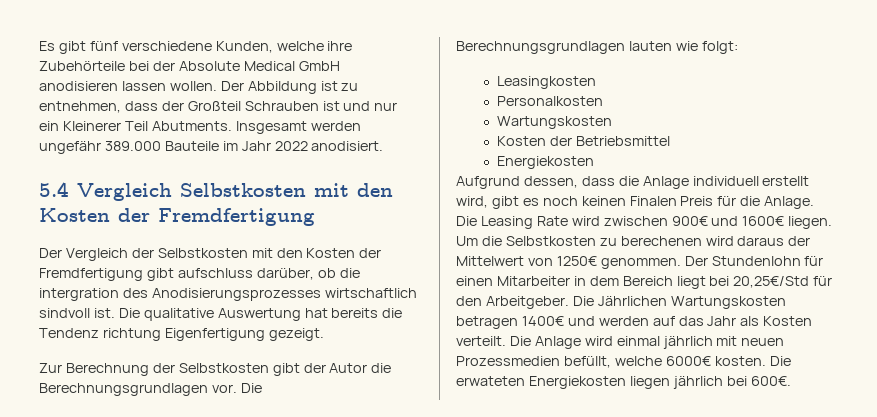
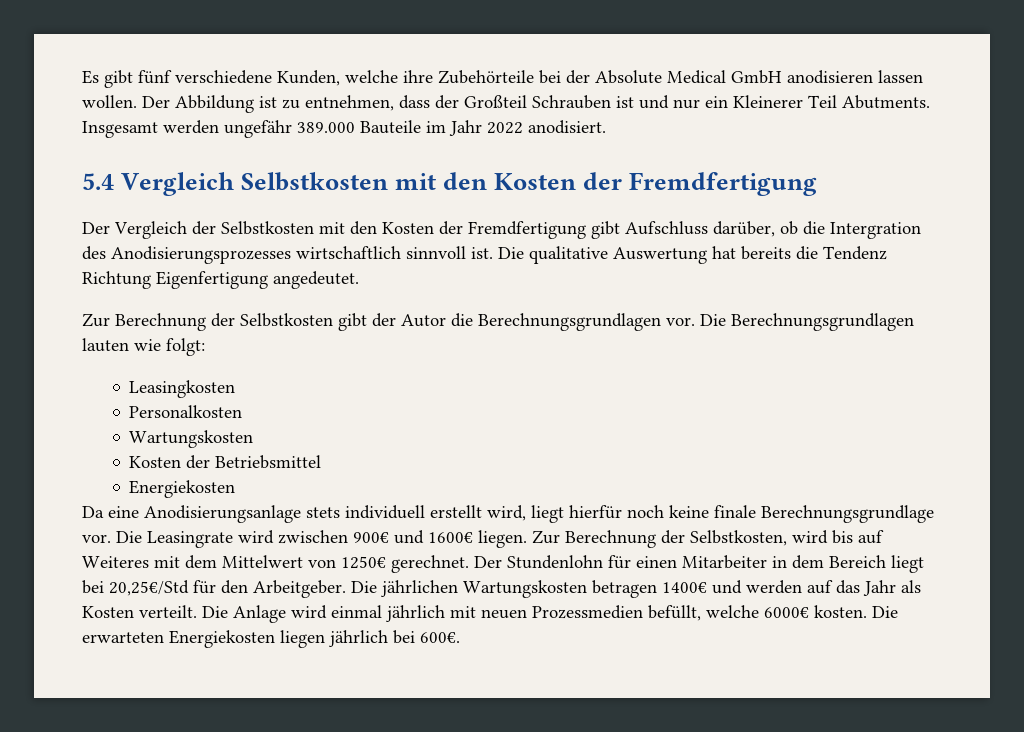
[177,268,253,278] aufschluss -> [625,221,708,235] Aufschluss
[39,288,119,301] intergration -> [830,222,921,239] Intergration
[39,308,90,318] sindvoll -> [406,246,466,259] sinnvoll
[102,328,324,341] richtung Eigenfertigung gezeigt. -> [82,271,359,289] Richtung Eigenfertigung angedeutet.
[456,176,810,189] [456,196,815,209] [456,216,568,229] Aufgrund dessen, dass die Anlage individuell erstellt wird, gibt es noch keinen Finalen Preis für die Anlage. Die Leasing Rate -> [82,505,934,523] [82,531,233,548] Da eine Anodisierungsanlage stets individuell erstellt wird, liegt hierfür noch keine finale Berechnungsgrundlage vor. Die Leasingrate
[456,236,811,246] Um die Selbstkosten zu berechenen wird daraus der -> [532,530,884,548] [82,555,217,569] Zur Berechnung der Selbstkosten, wird bis auf Weiteres mit dem
[600,258,681,269] genommen. -> [391,555,469,573] gerechnet.
[597,296,667,306] Jährlichen -> [381,580,458,597] jährlichen
[456,376,525,386] erwateten -> [82,632,164,643] erwarteten

